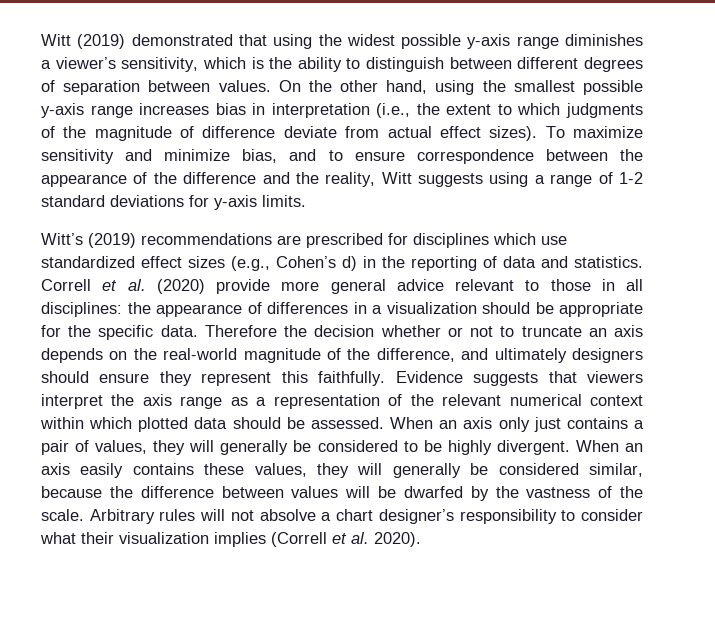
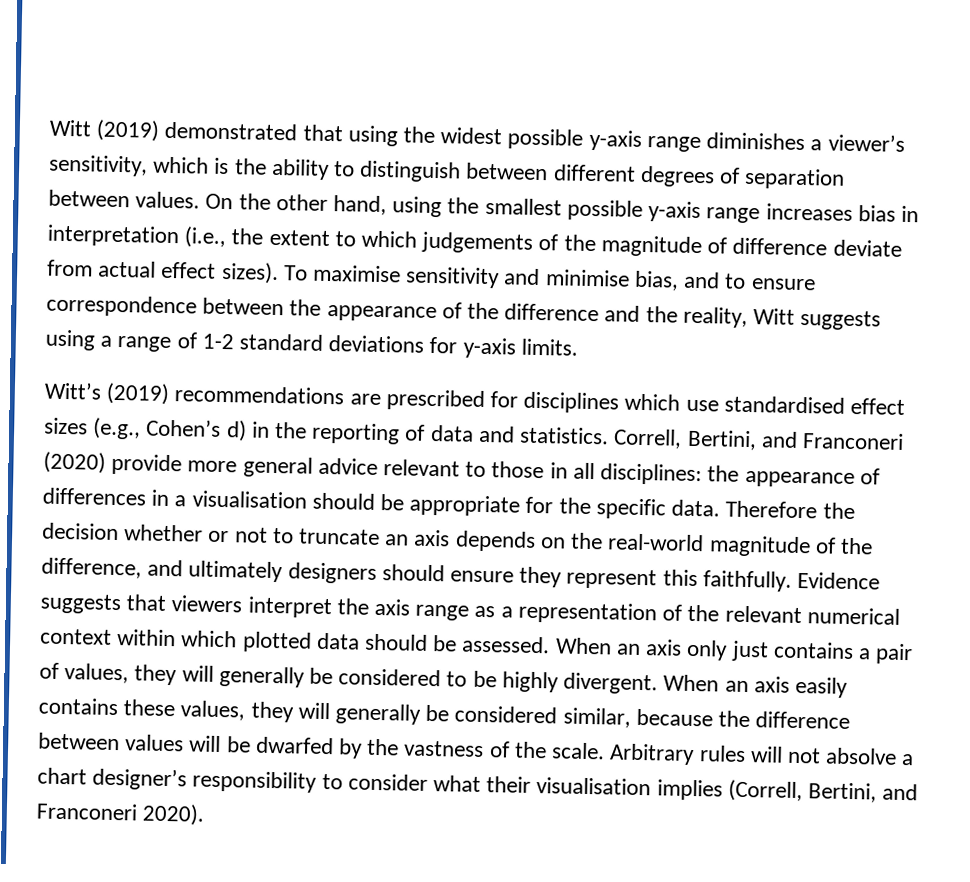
[566,103,643,118] judgments -> [421,231,534,254] judgements
[573,126,644,138] maximize -> [313,264,402,283] maximise
[164,149,231,161] minimize -> [544,269,630,287] minimise
[41,256,135,268] standardized -> [723,395,845,414] standardised
[41,279,146,291] Correll et al. -> [613,428,904,451] Correll, Bertini, and Franconeri
[386,302,477,314] visualization -> [191,490,307,509] visualisation
[119,532,369,547] visualization implies (Correll et al. -> [536,777,919,803] [36,802,138,821] visualisation implies (Correll, Bertini, and Franconeri

